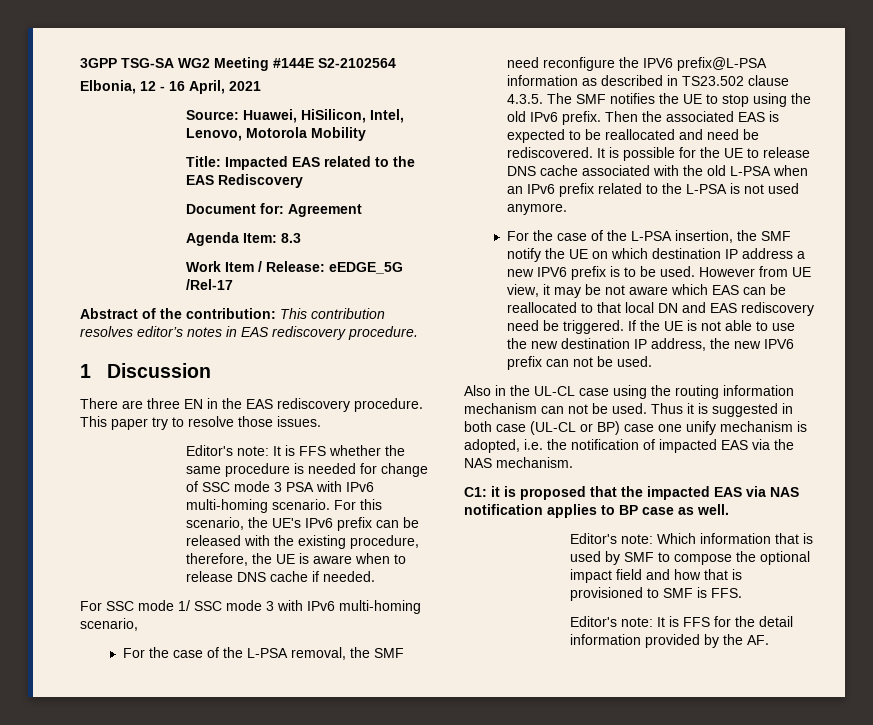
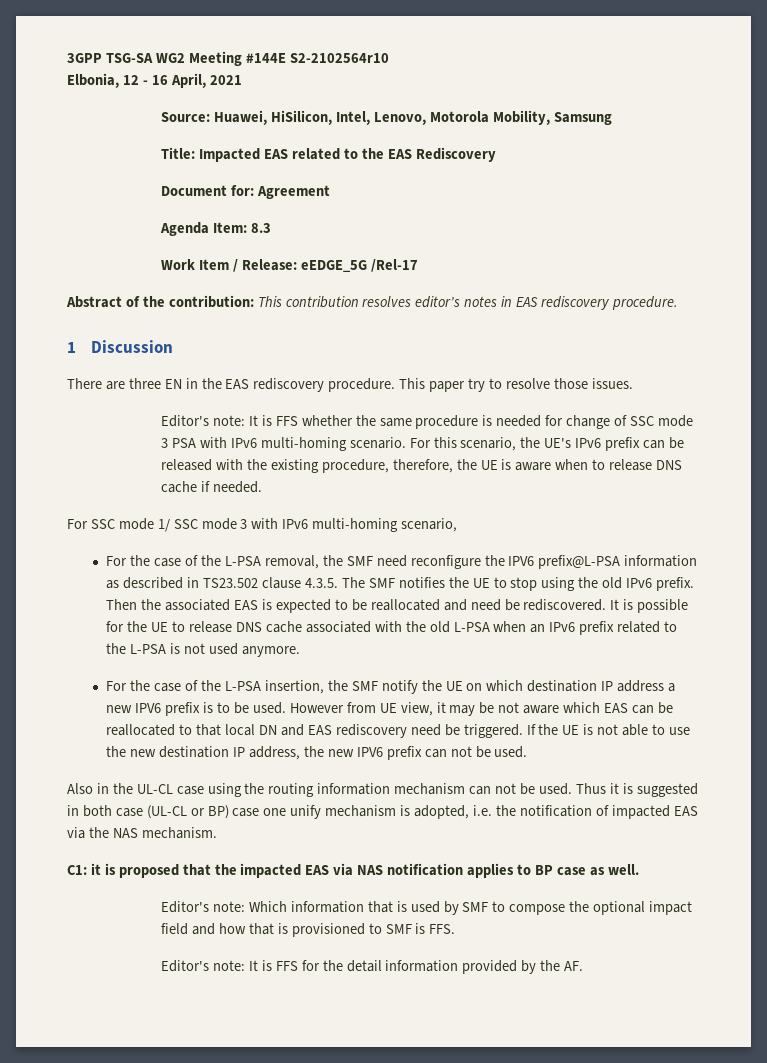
[318,58,396,68] S2-2102564 -> [289,53,389,63] S2-2102564r10
[310,127,366,141] Mobility -> [492,110,612,125] Mobility, Samsung

